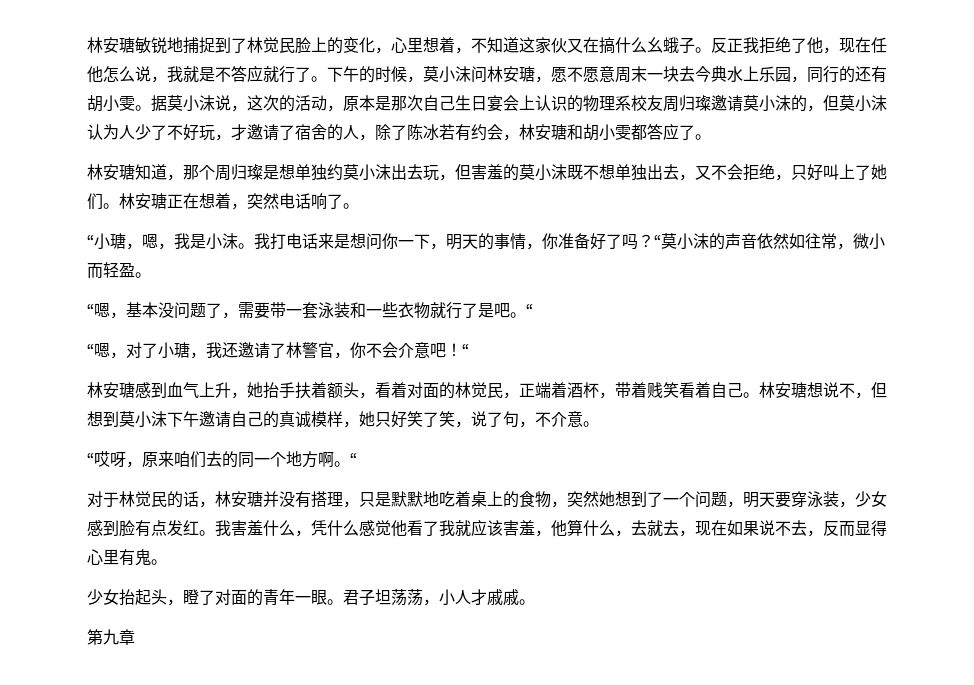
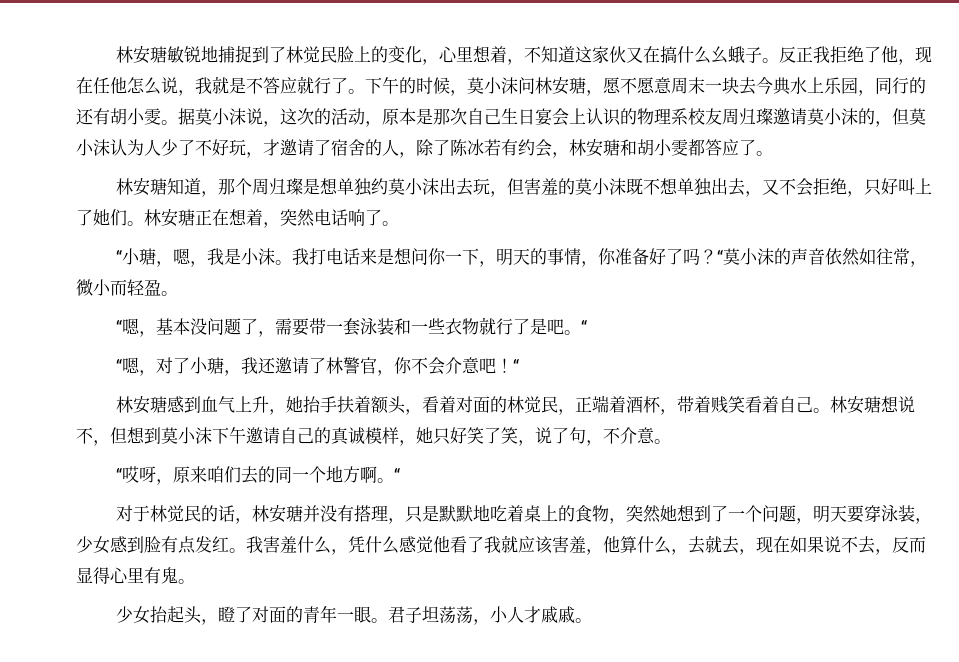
[87,629,135,645] // 第九章 -> (592, 620) none

